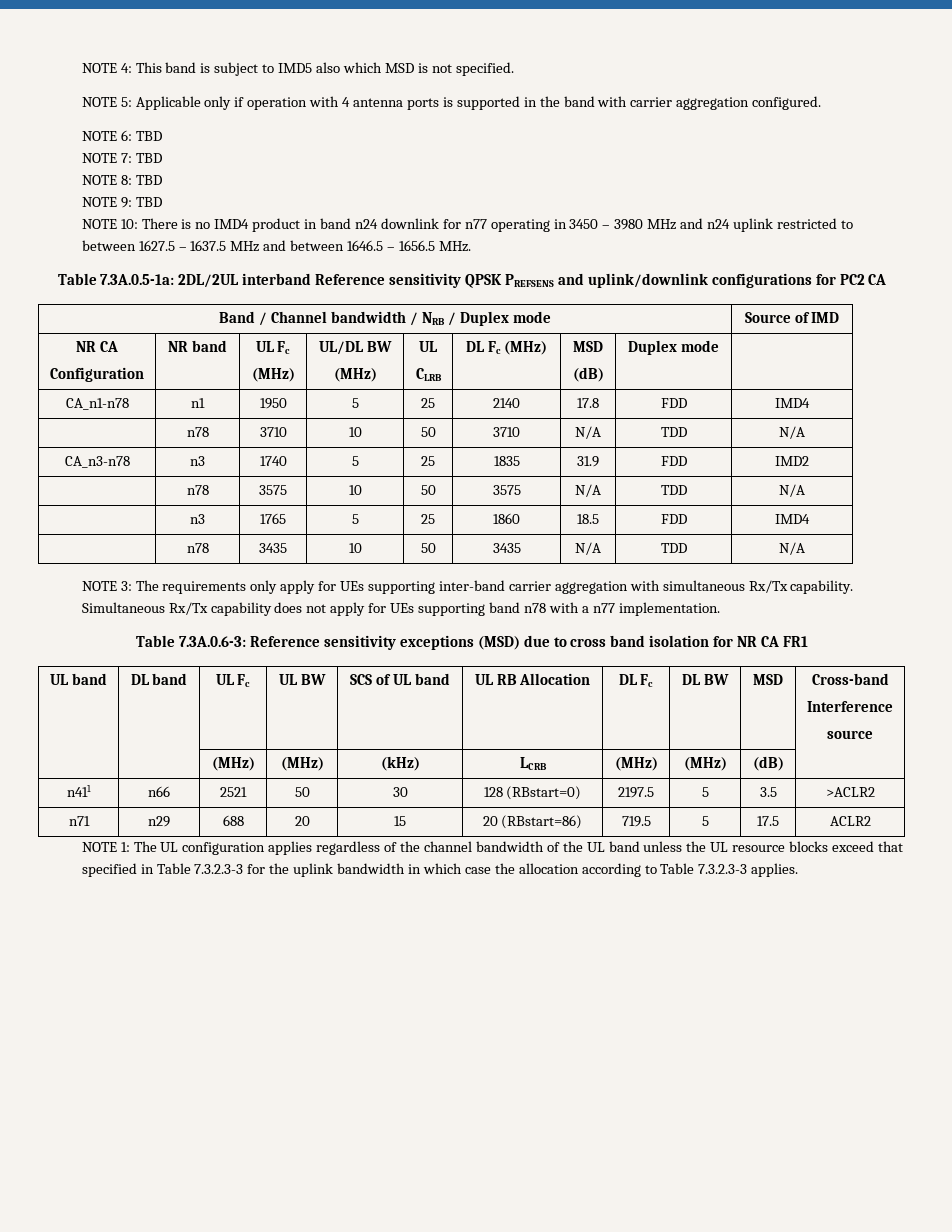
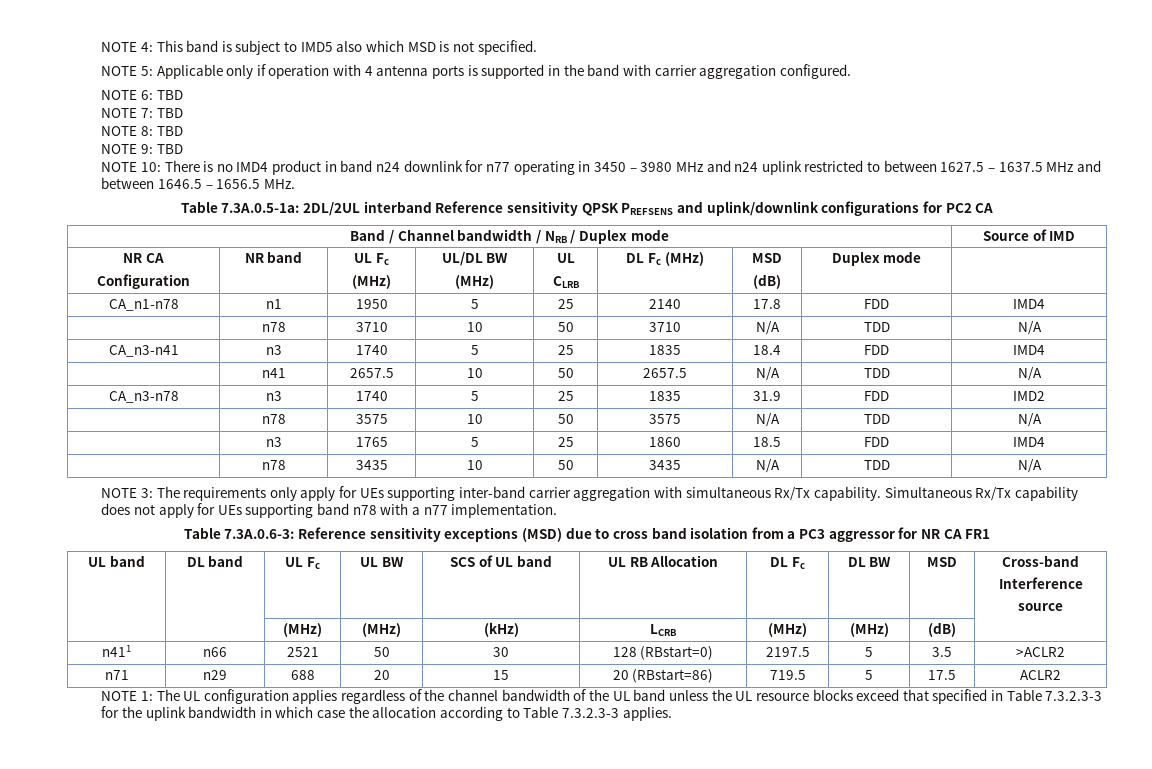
(805, 432) none -> [108,345,179,357] [265,345,282,355] [355,345,388,355] [470,345,479,355] [557,345,574,355] [649,345,681,355] [753,345,781,355] [864,345,889,355] [1013,345,1045,355] [261,368,286,378] [349,368,394,378] [466,368,483,378] [557,368,574,378] [643,368,687,378] [755,367,780,381] [863,368,890,378] [1017,367,1042,381] // CA_n3-n41 | n3 | 1740 | 5 | 25 | 1835 | 18.4 | FDD | IMD4 // | n41 | 2657.5 | 10 | 50 | 2657.5 | N/A | TDD | N/A
(710, 641) none -> [751,527,895,542] from a PC3 aggressor

